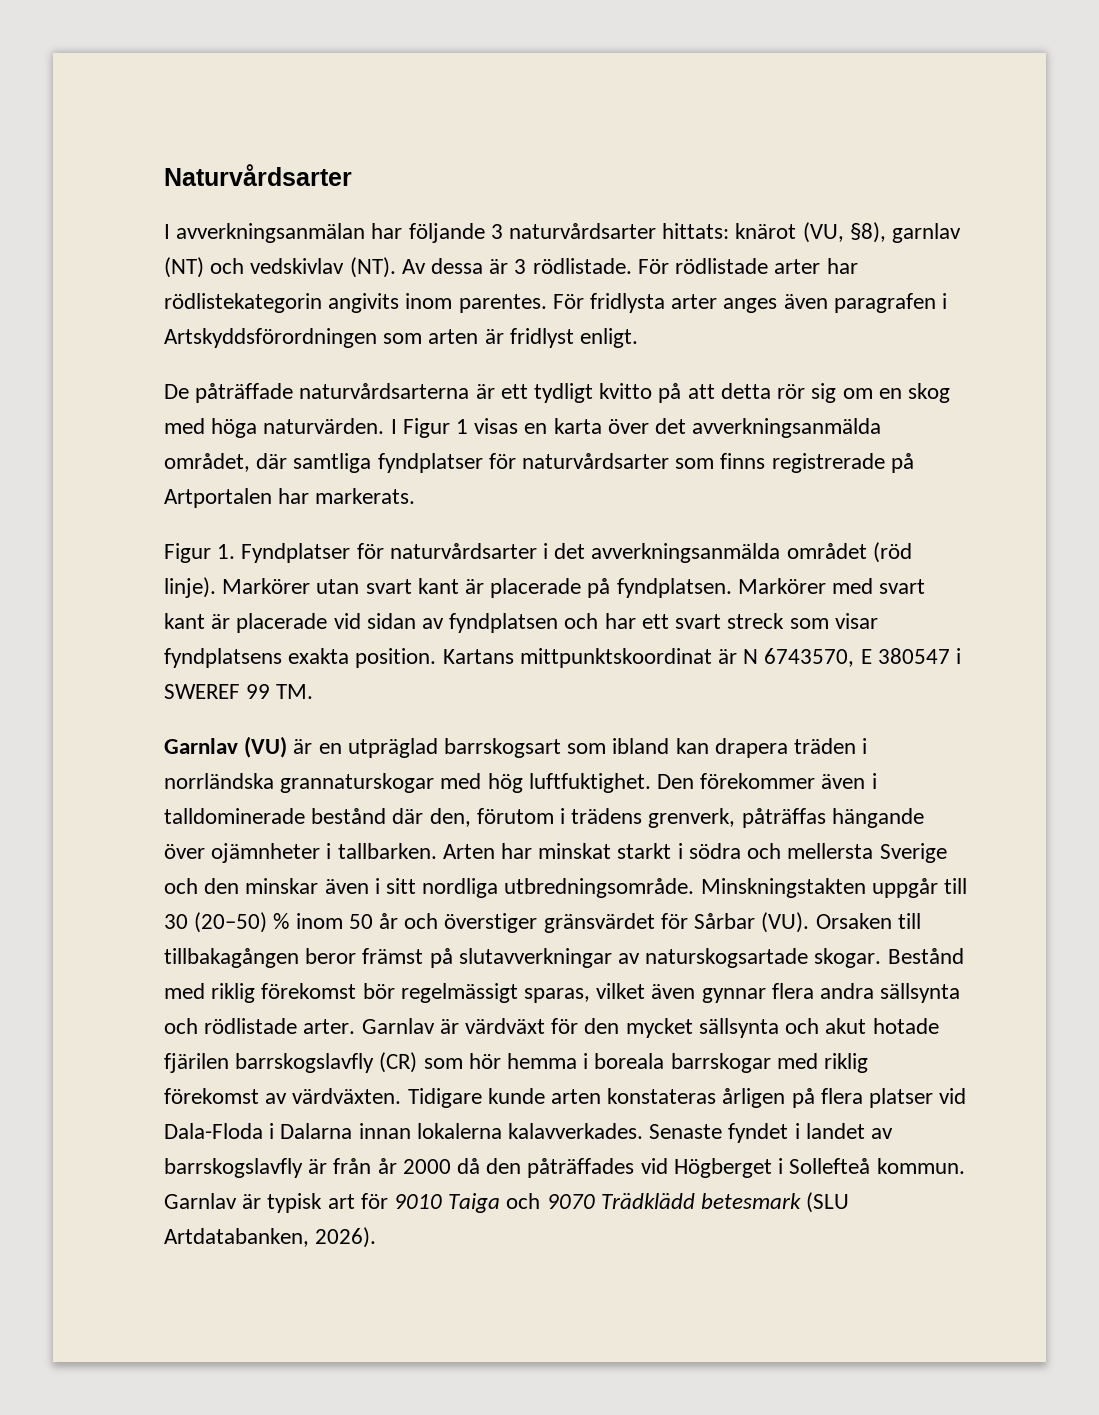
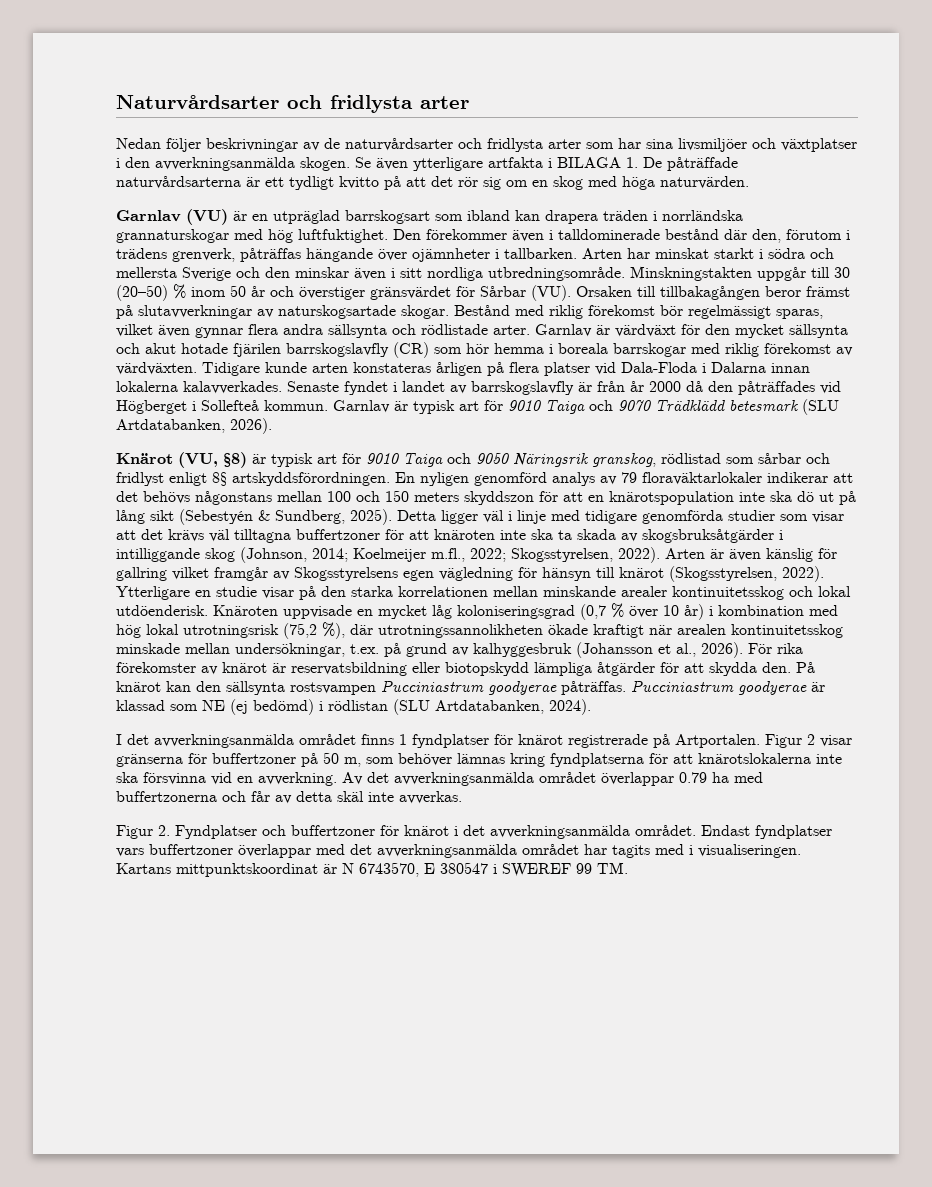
[164,222,962,243] [164,257,858,278] [164,293,948,313] [164,328,639,348] // I avverkningsanmälan har följande 3 naturvårdsarter hittats: knärot (VU, §8), garnlav (NT) och vedskivlav (NT). Av dessa är 3 rödlistade. För rödlistade arter har rödlistekategorin angivits inom parentes. För fridlysta arter anges även paragrafen i Artskyddsförordningen som arten är fridlyst enligt. // -> [287,95,469,113] [116,138,857,152] [116,157,638,171] och fridlysta arter // Nedan följer beskrivningar av de naturvårdsarter och fridlysta arter som har sina livsmiljöer och växtplatser i den avverkningsanmälda skogen. Se även ytterligare artfakta i BILAGA 1.
[720,383,771,399] detta -> [431,176,453,187] det
[390,418,882,438] [164,453,914,473] [164,488,416,508] [164,542,912,563] [164,577,926,598] [164,613,878,633] [164,648,962,668] [164,684,314,699] I Figur 1 visas en karta över det avverkningsanmälda området, där samtliga fyndplatser för naturvårdsarter som finns registrerade på Artportalen har markerats. // Figur 1. Fyndplatser för naturvårdsarter i det avverkningsanmälda området (röd linje). Markörer utan svart kant är placerade på fyndplatsen. Markörer med svart kant är placerade vid sidan av fyndplatsen och har ett svart streck som visar fyndplatsens exakta position. Kartans mittpunktskoordinat är N 6743570, E 380547 i SWEREF 99 TM. -> (749, 182) none
(377, 1237) none -> [116,452,830,468] [116,472,853,486] [116,490,856,505] [116,509,844,525] [116,529,783,543] [116,547,837,563] [116,566,824,582] [116,586,851,600] [116,603,838,620] [116,622,843,639] [116,642,803,658] [116,662,815,676] [116,680,825,695] [116,699,591,715] [116,734,852,748] [116,752,842,767] [116,772,763,786] [116,791,462,804] [116,825,832,839] [116,844,801,858] [116,862,628,877] // Knärot (VU, §8) är typisk art för 9010 Taiga och 9050 Näringsrik granskog, rödlistad som sårbar och fridlyst enligt 8§ artskyddsförordningen. En nyligen genomförd analys av 79 floraväktarlokaler indikerar att det behövs någonstans mellan 100 och 150 meters skyddszon för att en knärotspopulation inte ska dö ut på lång sikt (Sebestyén & Sundberg, 2025). Detta ligger väl i linje med tidigare genomförda studier som visar att det krävs väl tilltagna buffertzoner för att knäroten inte ska ta skada av skogsbruksåtgärder i intilliggande skog (Johnson, 2014; Koelmeijer m.fl., 2022; Skogsstyrelsen, 2022). Arten är även känslig för gallring vilket framgår av Skogsstyrelsens egen vägledning för hänsyn till knärot (Skogsstyrelsen, 2022). Ytterligare en studie visar på den starka korrelationen mellan minskande arealer kontinuitetsskog och lokal utdöenderisk. Knäroten uppvisade en mycket låg koloniseringsgrad (0,7 % över 10 år) i kombination med hög lokal utrotningsrisk (75,2 %), där utrotningssannolikheten ökade kraftigt när arealen kontinuitetsskog minskade mellan undersökningar, t.ex. på grund av kalhyggesbruk (Johansson et al., 2026). För rika förekomster av knärot är reservatsbildning eller biotopskydd lämpliga åtgärder för att skydda den. På knärot kan den sällsynta rostsvampen Pucciniastrum goodyerae påträffas. Pucciniastrum goodyerae är klassad som NE (ej bedömd) i rödlistan (SLU Artdatabanken, 2024). // I det avverkningsanmälda området finns 1 fyndplatser för knärot registrerade på Artportalen. Figur 2 visar gränserna för buffertzoner på 50 m, som behöver lämnas kring fyndplatserna för att knärotslokalerna inte ska försvinna vid en avverkning. Av det avverkningsanmälda området överlappar 0.79 ha med buffertzonerna och får av detta skäl inte avverkas. // Figur 2. Fyndplatser och buffertzoner för knärot i det avverkningsanmälda området. Endast fyndplatser vars buffertzoner överlappar med det avverkningsanmälda området har tagits med i visualiseringen. Kartans mittpunktskoordinat är N 6743570, E 380547 i SWEREF 99 TM.

